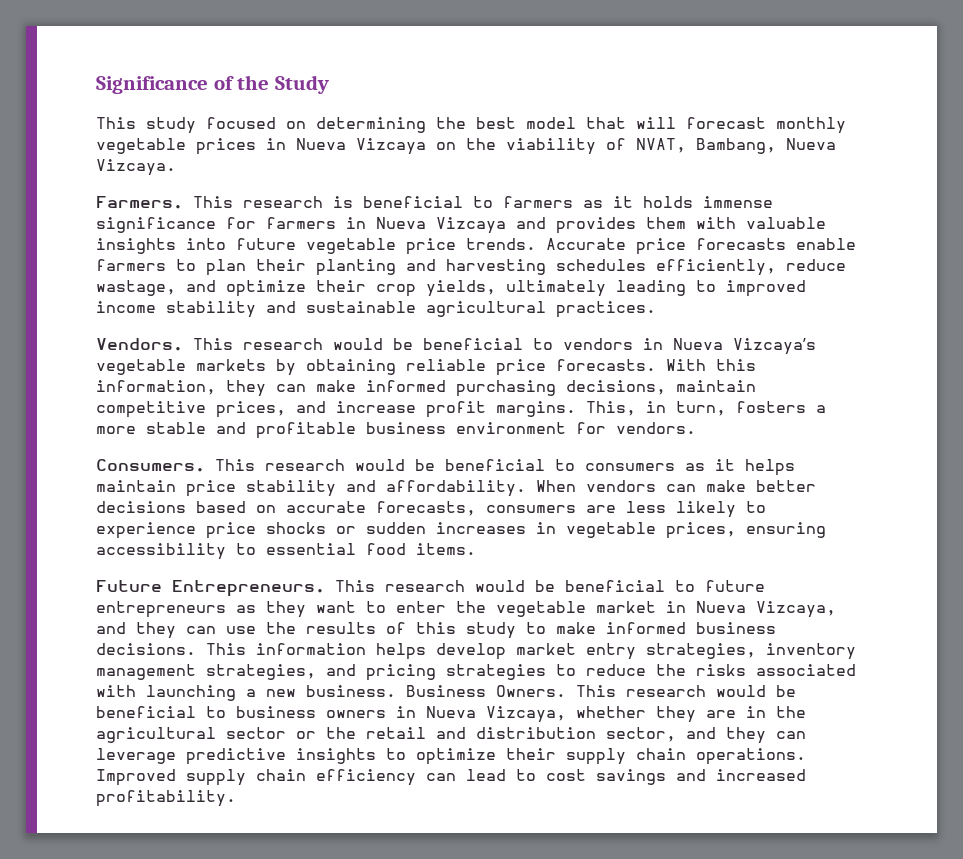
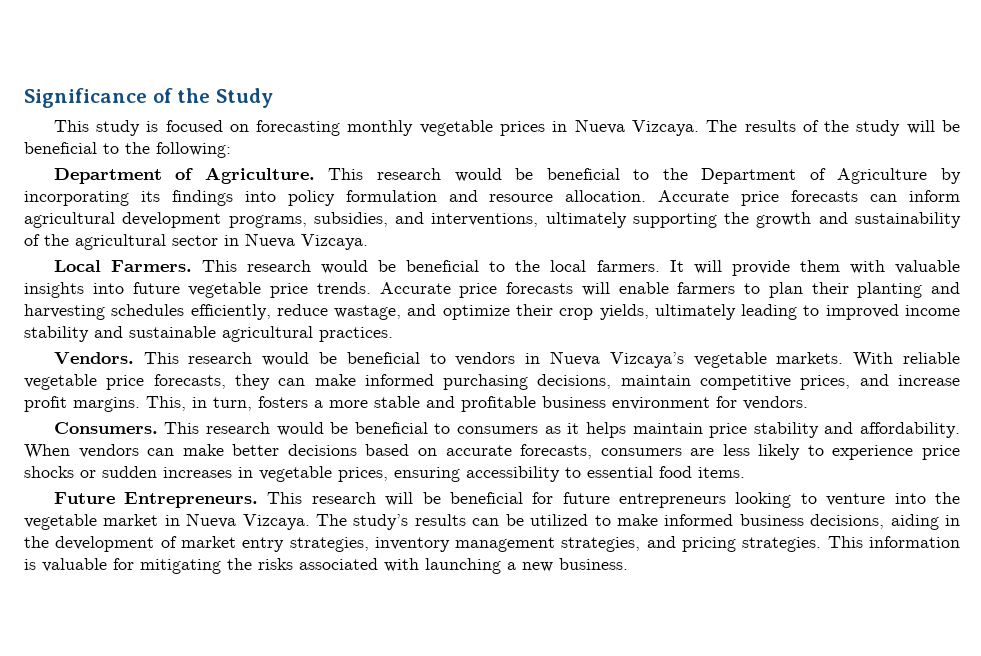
(196, 125) none -> [146,121,159,132] is
[316,117,766,133] determining the best model that will forecast -> [256,120,341,136] forecasting
[356,138,776,155] Vizcaya on the viability of NVAT, Bambang, -> [631,120,961,136] [24,142,231,158] [53,167,961,184] [24,190,960,206] [24,212,961,228] [24,234,239,250] Vizcaya. The results of the study will be beneficial to the following: // Department of Agriculture. This research would be beneficial to the Department of Agriculture by incorporating its findings into policy formulation and resource allocation. Accurate price forecasts can inform agricultural development programs, subsidies, and interventions, ultimately supporting the growth and sustainability of the agricultural sector in
(176, 167) none -> [53,260,101,272] Local
[333,196,773,208] [96,217,636,234] is beneficial to farmers as it holds immense significance for farmers in Nueva Vizcaya and provides -> [321,260,790,276] would be beneficial to the local farmers. It will provide
(786, 244) none -> [581,282,610,296] will
[196,359,756,376] [96,380,216,395] markets by obtaining reliable price forecasts. With this information, -> [776,352,961,367] [24,374,226,390] markets. With reliable vegetable price forecasts,
[475,580,695,592] would be beneficial to -> [385,492,554,506] will be beneficial for
[236,601,446,618] as they want to enter -> [735,492,926,508] looking to venture into
[756,601,836,618] [96,622,776,639] [96,643,506,660] Vizcaya, and they can use the results of this study to make informed business decisions. This information helps develop -> [242,514,960,530] [24,536,177,552] Vizcaya. The study’s results can be utilized to make informed business decisions, aiding in the development of
[446,664,646,680] strategies to reduce -> [742,536,960,552] [24,558,221,574] strategies. This information is valuable for mitigating
[406,685,796,697] [96,706,806,723] [96,727,806,744] [96,748,806,765] [96,769,806,786] [96,790,236,807] Business Owners. This research would be beneficial to business owners in Nueva Vizcaya, whether they are in the agricultural sector or the retail and distribution sector, and they can leverage predictive insights to optimize their supply chain operations. Improved supply chain efficiency can lead to cost savings and increased profitability. -> (628, 564) none

